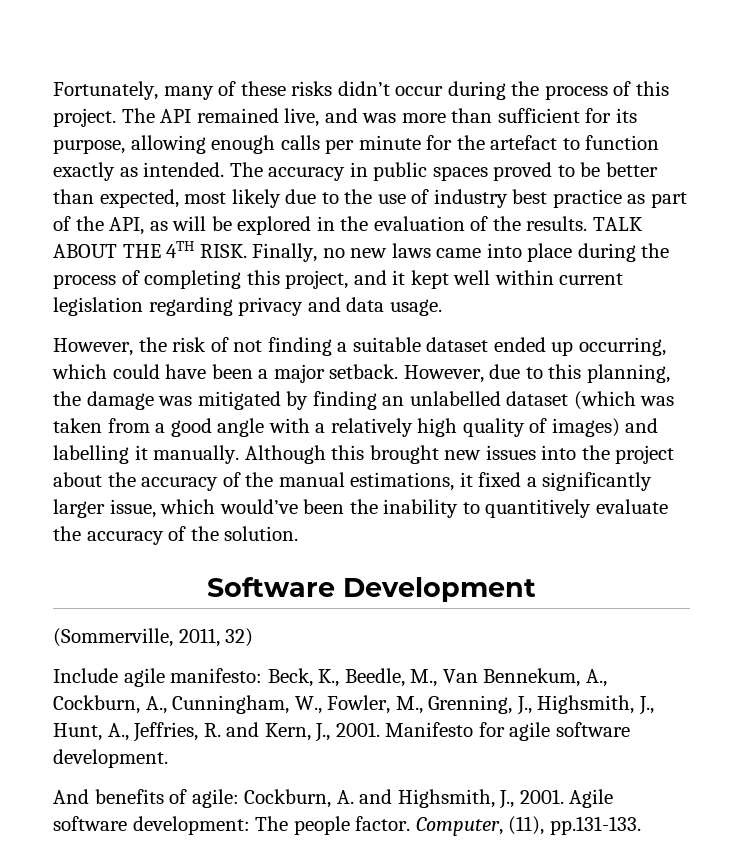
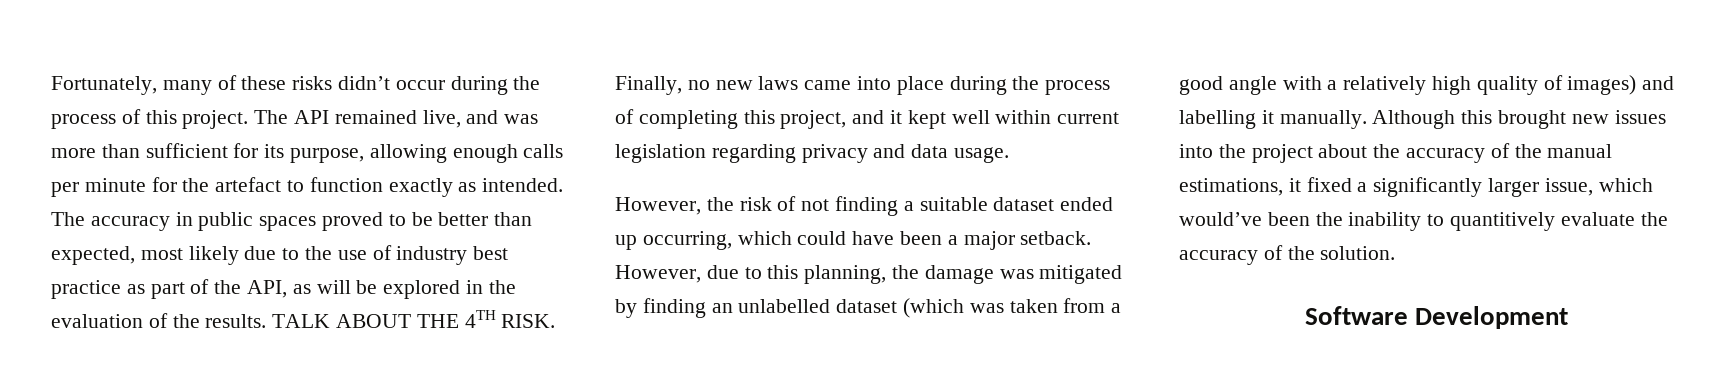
[53,628,254,647] [53,668,607,687] [53,695,654,715] [53,722,630,742] [53,749,168,768] [53,789,614,809] [53,816,641,836] // (Sommerville, 2011, 32) // Include agile manifesto: Beck, K., Beedle, M., Van Bennekum, A., Cockburn, A., Cunningham, W., Fowler, M., Grenning, J., Highsmith, J., Hunt, A., Jeffries, R. and Kern, J., 2001. Manifesto for agile software development. // And benefits of agile: Cockburn, A. and Highsmith, J., 2001. Agile software development: The people factor. Computer, (11), pp.131-133. -> (1569, 317) none

